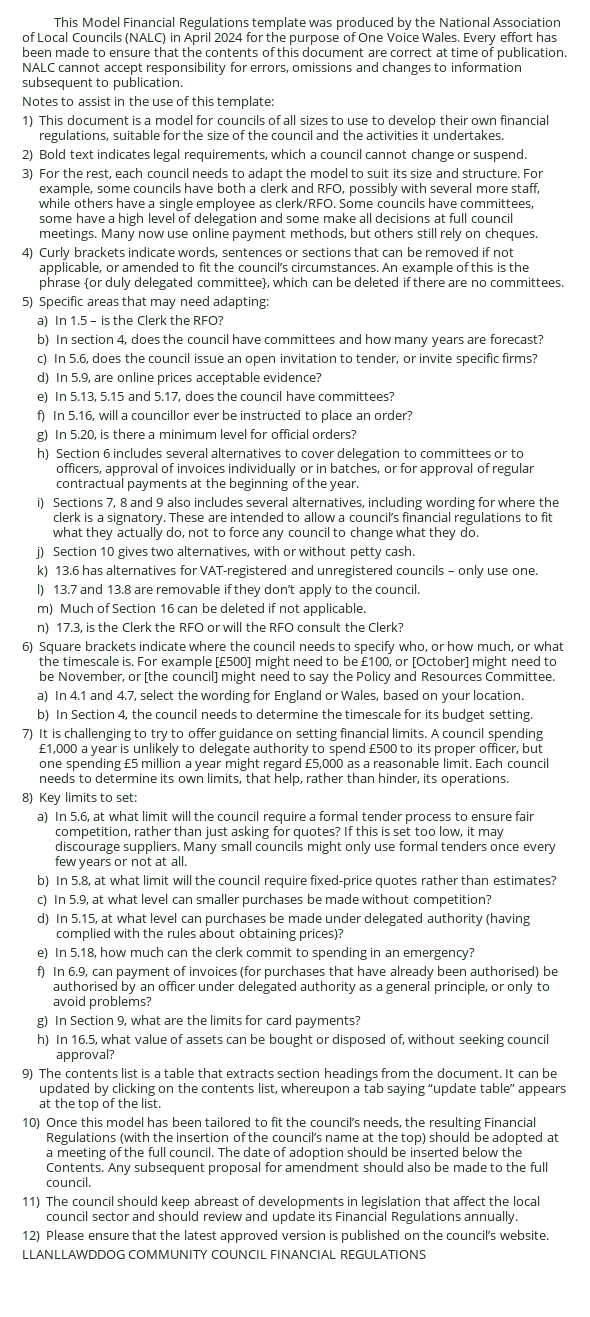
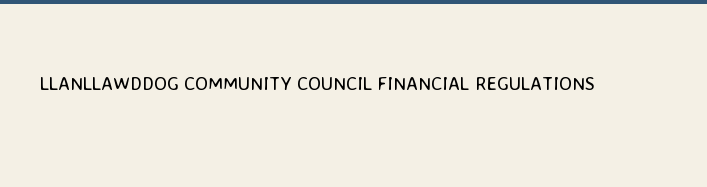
[54,17,562,30] [22,32,557,45] [22,47,567,60] [22,62,522,75] [22,77,183,90] [22,96,274,109] [22,115,550,128] [39,130,504,143] [22,149,528,162] [22,168,545,181] [39,183,541,196] [39,198,535,211] [39,213,513,226] [39,228,538,241] [22,247,514,260] [39,262,530,275] [39,277,565,290] [22,296,270,309] [37,315,225,327] [37,334,544,347] [37,353,538,366] [37,372,322,385] [37,391,396,403] [37,410,413,423] [37,429,358,442] [37,448,524,461] [55,463,536,476] [55,478,360,491] [37,497,559,510] [52,512,554,525] [52,527,479,540] [36,546,416,559] [37,565,538,578] [37,584,420,597] [37,603,367,616] [37,622,405,634] [22,641,564,654] [39,656,557,669] [39,671,556,684] [37,690,524,703] [37,709,533,722] [22,728,543,741] [39,743,543,756] [39,758,549,771] [39,773,509,786] [22,792,138,805] [37,811,536,824] [54,826,504,839] [54,841,556,854] [54,856,187,869] [37,875,557,888] [37,894,492,907] [37,913,531,926] [55,928,344,941] [37,947,476,960] [37,966,558,979] [52,981,550,994] [52,996,153,1009] [37,1015,362,1028] [37,1034,549,1047] [55,1049,115,1062] [22,1068,557,1081] [39,1083,567,1096] [39,1098,162,1111] [22,1117,537,1130] [46,1132,559,1145] [46,1147,522,1160] [46,1162,548,1175] [46,1177,92,1187] [22,1196,540,1209] [46,1211,518,1224] [22,1230,549,1243] This Model Financial Regulations template was produced by the National Association of Local Councils (NALC) in April 2024 for the purpose of One Voice Wales. Every effort has been made to ensure that the contents of this document are correct at time of publication. NALC cannot accept responsibility for errors, omissions and changes to information subsequent to publication. // Notes to assist in the use of this template: // 1) This document is a model for councils of all sizes to use to develop their own financial regulations, suitable for the size of the council and the activities it undertakes. // 2) Bold text indicates legal requirements, which a council cannot change or suspend. // 3) For the rest, each council needs to adapt the model to suit its size and structure. For example, some councils have both a clerk and RFO, possibly with several more staff, while others have a single employee as clerk/RFO. Some councils have committees, some have a high level of delegation and some make all decisions at full council meetings. Many now use online payment methods, but others still rely on cheques. // 4) Curly brackets indicate words, sentences or sections that can be removed if not applicable, or amended to fit the council’s circumstances. An example of this is the phrase {or duly delegated committee}, which can be deleted if there are no committees. // 5) Specific areas that may need adapting: // a) In 1.5 – is the Clerk the RFO? // b) In section 4, does the council have committees and how many years are forecast? // c) In 5.6, does the council issue an open invitation to tender, or invite specific firms? // d) In 5.9, are online prices acceptable evidence? // e) In 5.13, 5.15 and 5.17, does the council have committees? // f) In 5.16, will a councillor ever be instructed to place an order? // g) In 5.20, is there a minimum level for official orders? // h) Section 6 includes several alternatives to cover delegation to committees or to officers, approval of invoices individually or in batches, or for approval of regular contractual payments at the beginning of the year. // i) Sections 7, 8 and 9 also includes several alternatives, including wording for where the clerk is a signatory. These are intended to allow a council’s financial regulations to fit what they actually do, not to force any council to change what they do. // j) Section 10 gives two alternatives, with or without petty cash. // k) 13.6 has alternatives for VAT-registered and unregistered councils – only use one. // l) 13.7 and 13.8 are removable if they don’t apply to the council. // m) Much of Section 16 can be deleted if not applicable. // n) 17.3, is the Clerk the RFO or will the RFO consult the Clerk? // 6) Square brackets indicate where the council needs to specify who, or how much, or what the timescale is. For example [£500] might need to be £100, or [October] might need to be November, or [the council] might need to say the Policy and Resources Committee. // a) In 4.1 and 4.7, select the wording for England or Wales, based on your location. // b) In Section 4, the council needs to determine the timescale for its budget setting. // 7) It is challenging to try to offer guidance on setting financial limits. A council spending £1,000 a year is unlikely to delegate authority to spend £500 to its proper officer, but one spending £5 million a year might regard £5,000 as a reasonable limit. Each council needs to determine its own limits, that help, rather than hinder, its operations. // 8) Key limits to set: // a) In 5.6, at what limit will the council require a formal tender process to ensure fair competition, rather than just asking for quotes? If this is set too low, it may discourage suppliers. Many small councils might only use formal tenders once every few years or not at all. // b) In 5.8, at what limit will the council require fixed-price quotes rather than estimates? // c) In 5.9, at what level can smaller purchases be made without competition? // d) In 5.15, at what level can purchases be made under delegated authority (having complied with the rules about obtaining prices)? // e) In 5.18, how much can the clerk commit to spending in an emergency? // f) In 6.9, can payment of invoices (for purchases that have already been authorised) be authorised by an officer under delegated authority as a general principle, or only to avoid problems? // g) In Section 9, what are the limits for card payments? // h) In 16.5, what value of assets can be bought or disposed of, without seeking council approval? // 9) The contents list is a table that extracts section headings from the document. It can be updated by clicking on the contents list, whereupon a tab saying “update table” appears at the top of the list. // 10) Once this model has been tailored to fit the council’s needs, the resulting Financial Regulations (with the insertion of the council’s name at the top) should be adopted at a meeting of the full council. The date of adoption should be inserted below the Contents. Any subsequent proposal for amendment should also be made to the full council. // 11) The council should keep abreast of developments in legislation that affect the local council sector and should review and update its Financial Regulations annually. // 12) Please ensure that the latest approved version is published on the council’s website. // -> (40, 83) none

